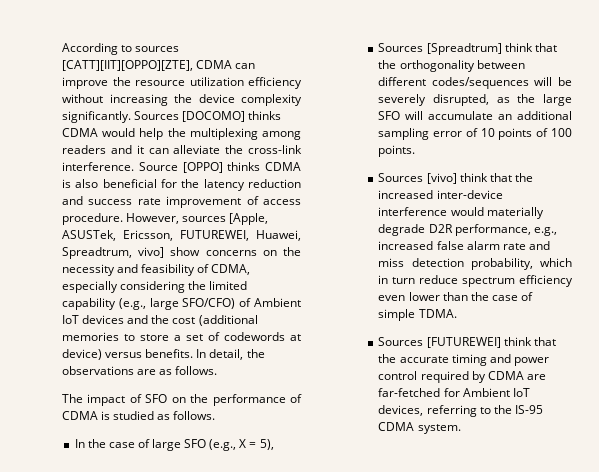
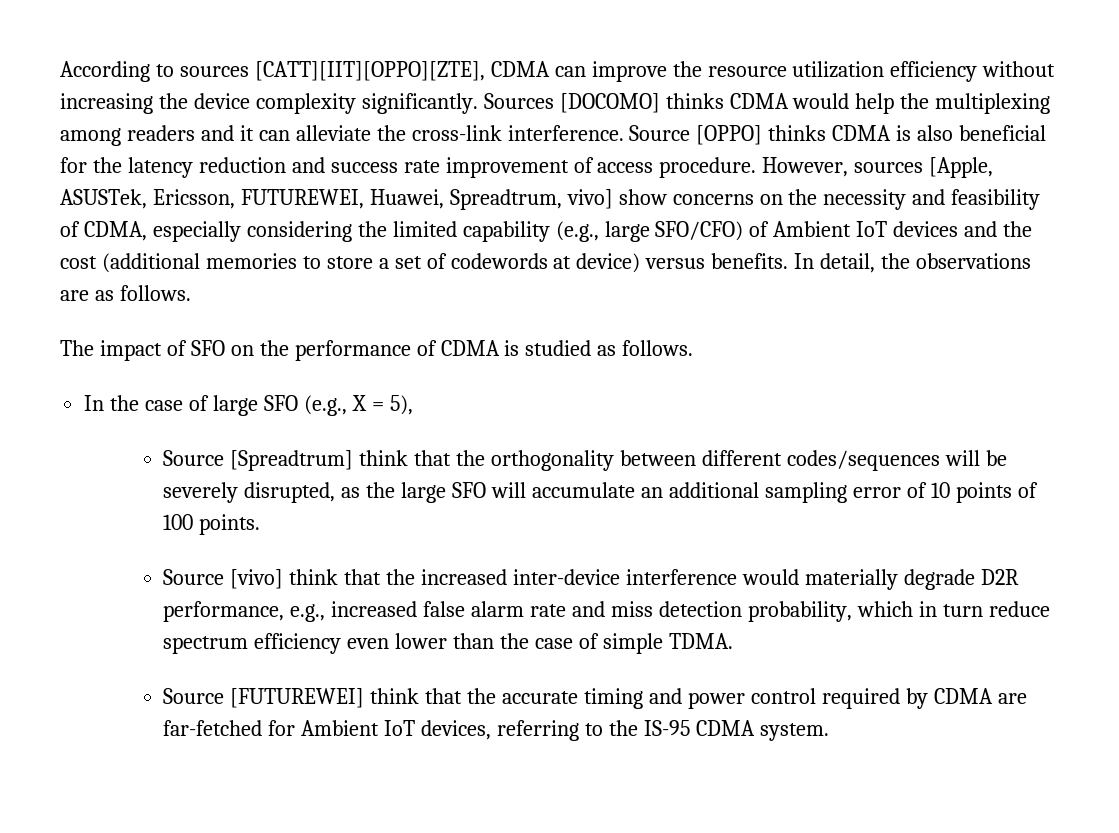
[378,43,424,52] Sources -> [163,450,225,466] Source
[378,173,424,182] Sources -> [163,569,225,585] Source
[378,337,424,346] Sources -> [163,688,225,704] Source

